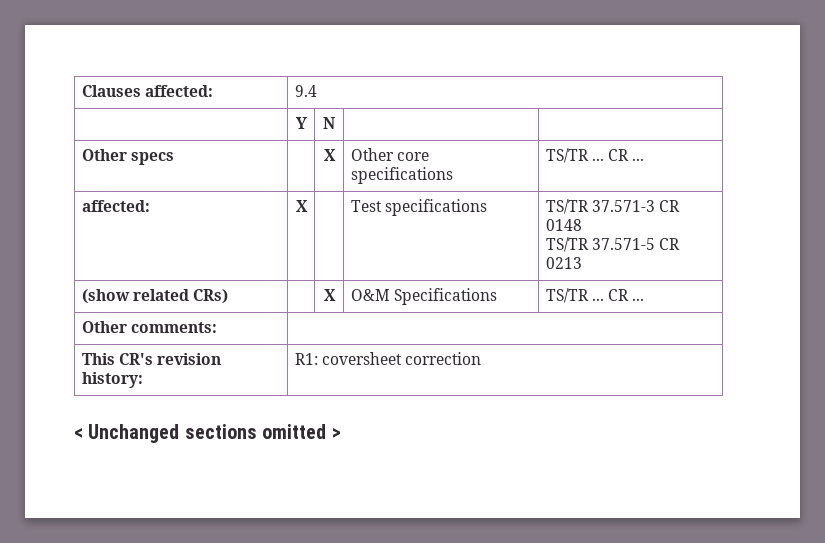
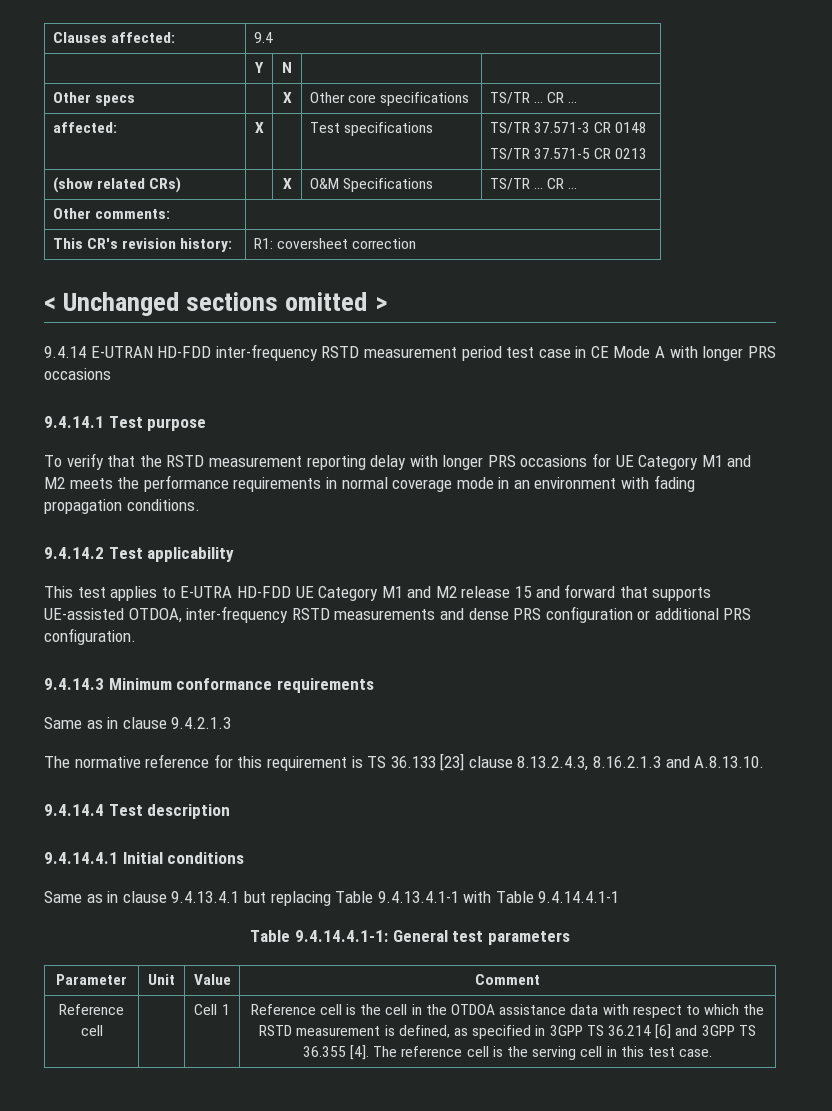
(341, 433) none -> [44,344,776,361] [44,368,111,380] [44,416,207,431] [44,453,752,470] [44,475,695,492] [44,499,200,514] [44,547,235,562] [44,584,712,601] [44,606,752,623] [44,628,136,645] [44,678,374,693] [44,717,232,729] [44,753,765,771] [44,804,231,819] [44,852,245,864] [44,891,620,906] [250,930,570,945] [56,974,127,985] [148,974,175,985] [193,974,231,985] [475,974,540,985] [59,1004,124,1015] [80,1025,103,1036] [194,1004,230,1015] [250,1004,765,1018] [259,1024,756,1039] [302,1045,713,1060] // 9.4.14 E-UTRAN HD-FDD inter-frequency RSTD measurement period test case in CE Mode A with longer PRS occasions // 9.4.14.1 Test purpose // To verify that the RSTD measurement reporting delay with longer PRS occasions for UE Category M1 and M2 meets the performance requirements in normal coverage mode in an environment with fading propagation conditions. // 9.4.14.2 Test applicability // This test applies to E-UTRA HD-FDD UE Category M1 and M2 release 15 and forward that supports UE-assisted OTDOA, inter-frequency RSTD measurements and dense PRS configuration or additional PRS configuration. // 9.4.14.3 Minimum conformance requirements // Same as in clause 9.4.2.1.3 // The normative reference for this requirement is TS 36.133 [23] clause 8.13.2.4.3, 8.16.2.1.3 and A.8.13.10. // 9.4.14.4 Test description // 9.4.14.4.1 Initial conditions // Same as in clause 9.4.13.4.1 but replacing Table 9.4.13.4.1-1 with Table 9.4.14.4.1-1 // Table 9.4.14.4.1-1: General test parameters // Parameter | Unit | Value | Comment // Reference cell | | Cell 1 | Reference cell is the cell in the OTDOA assistance data with respect to which the RSTD measurement is defined, as specified in 3GPP TS 36.214 [6] and 3GPP TS 36.355 [4]. The reference cell is the serving cell in this test case.

